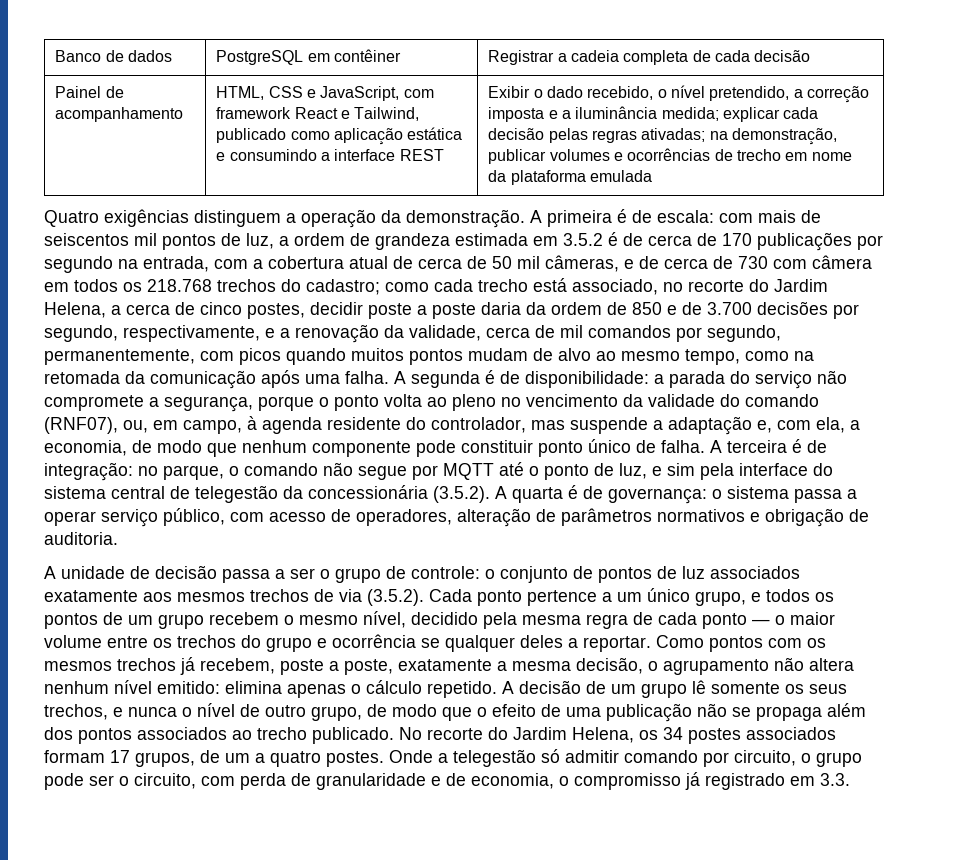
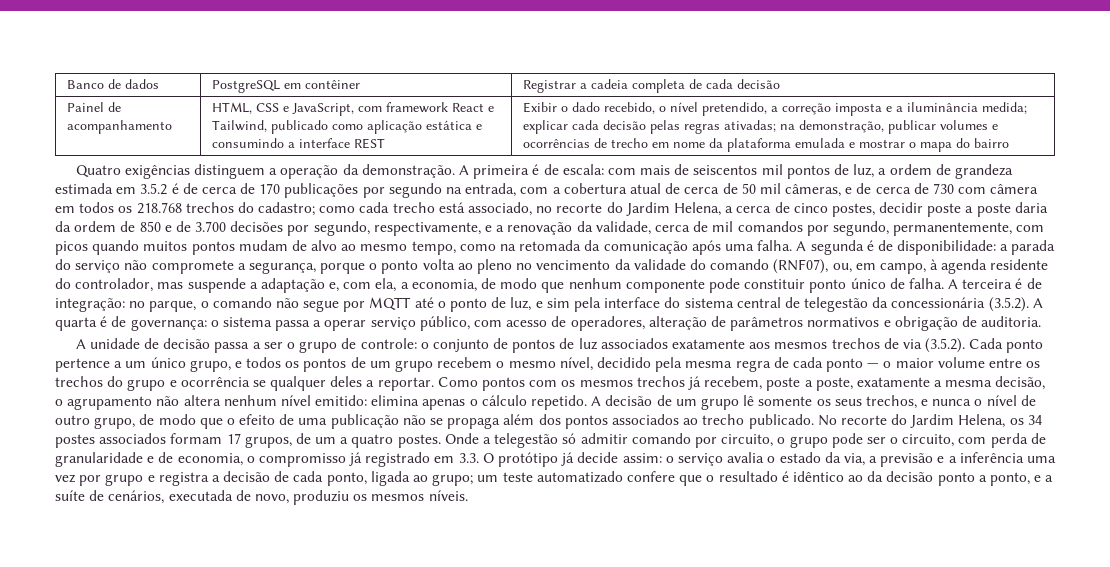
(653, 176) none -> [849,138,1010,152] e mostrar o mapa do bairro
(850, 779) none -> [482,452,1056,467] [55,471,1054,486] [55,490,468,505] O protótipo já decide assim: o serviço avalia o estado da via, a previsão e a inferência uma vez por grupo e registra a decisão de cada ponto, ligada ao grupo; um teste automatizado confere que o resultado é idêntico ao da decisão ponto a ponto, e a suíte de cenários, executada de novo, produziu os mesmos níveis.

